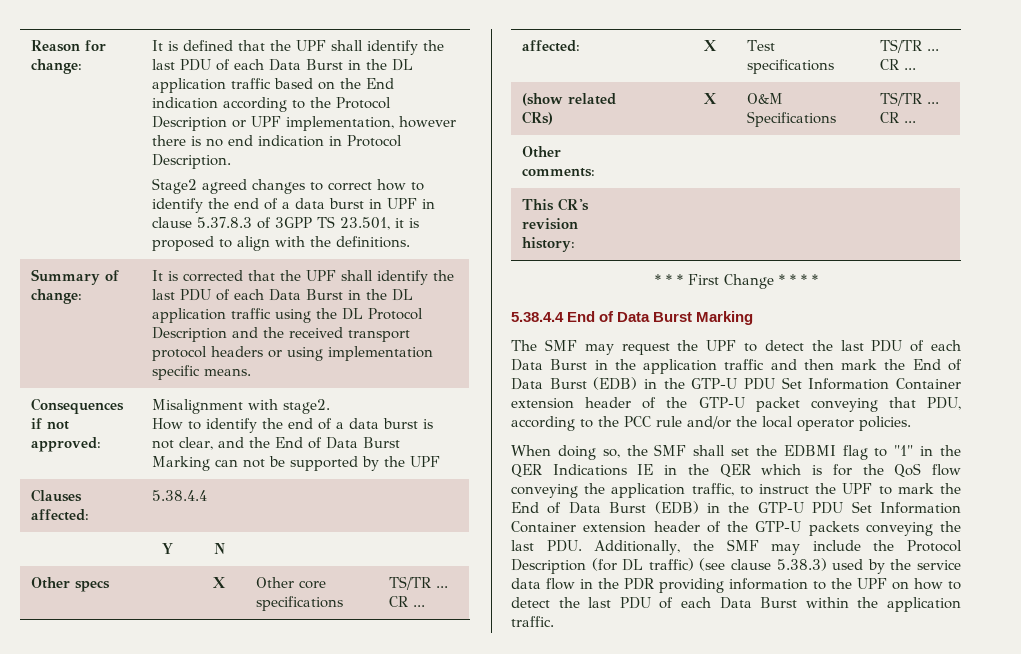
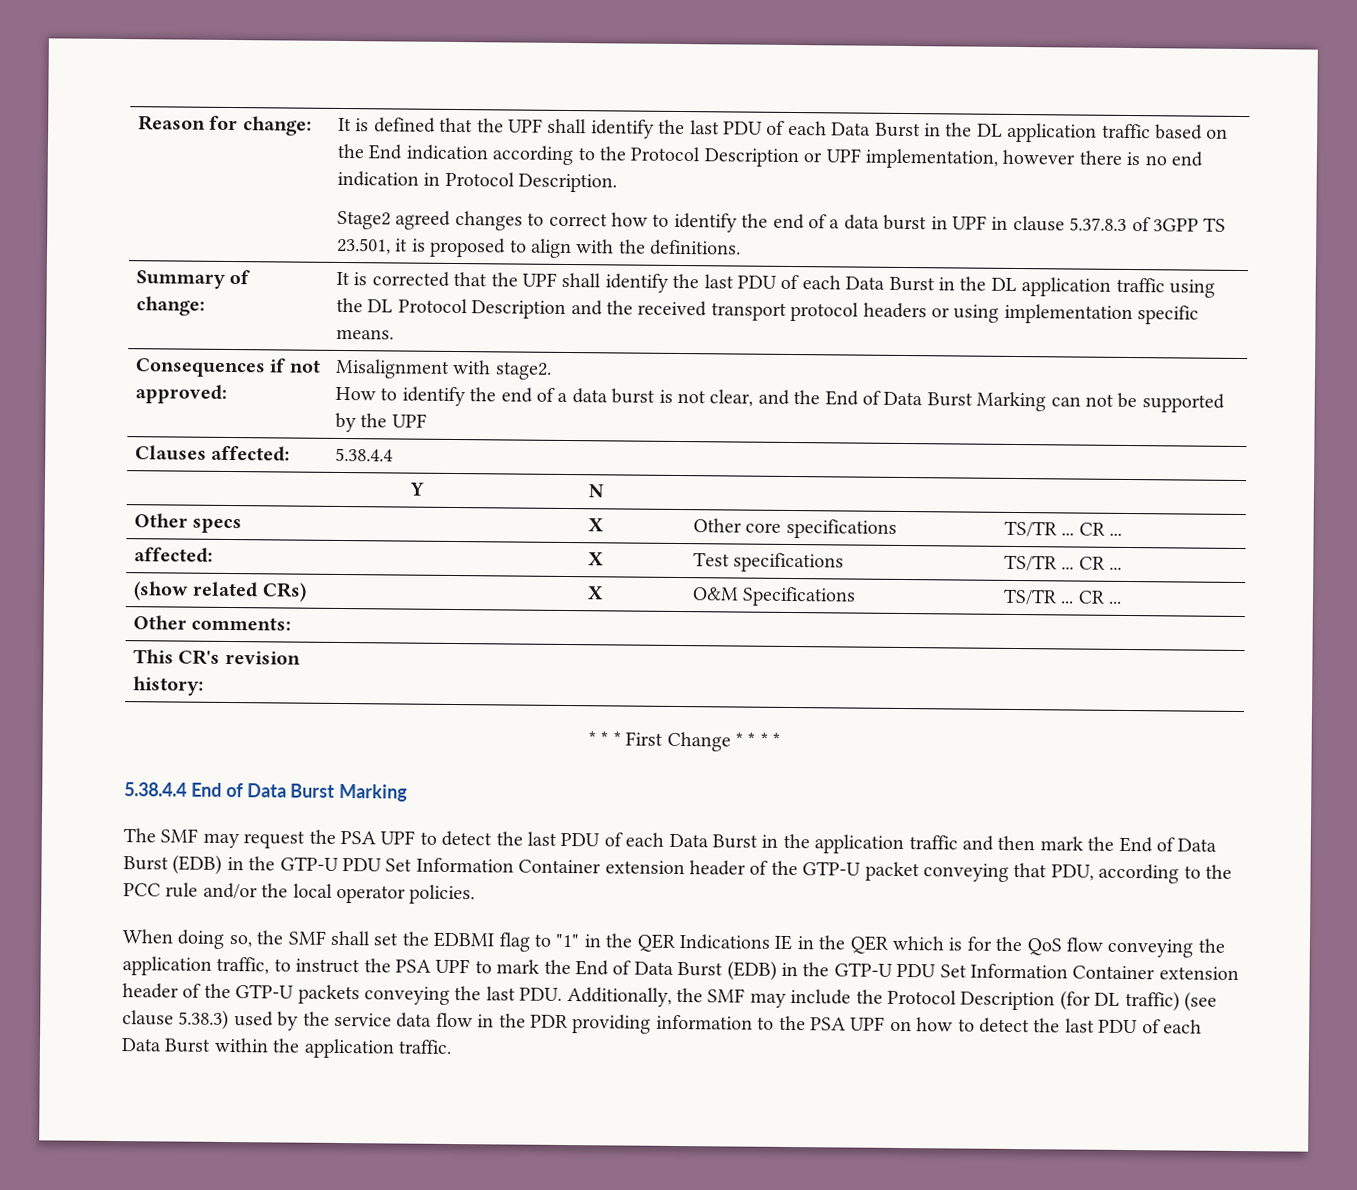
(699, 345) none -> [340,831,376,845] PSA
(837, 488) none -> [395,959,431,973] PSA
(852, 583) none -> [809,1017,846,1031] PSA

